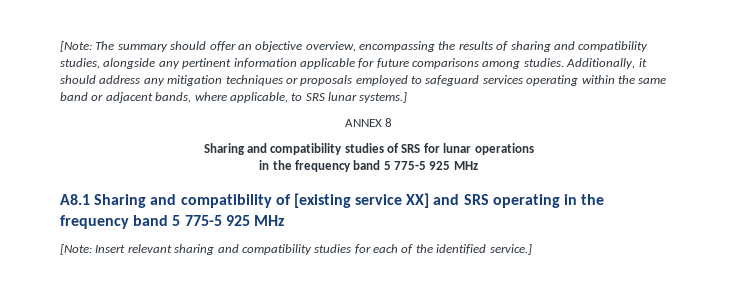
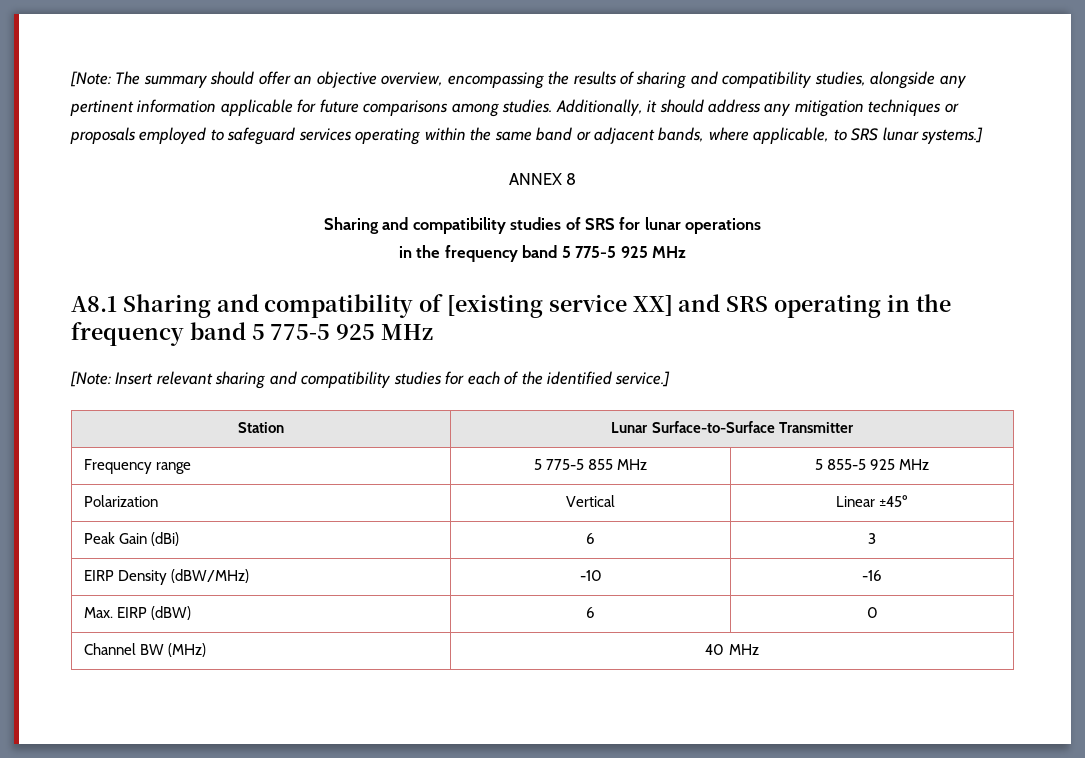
(532, 249) none -> [238,422,284,433] [611,421,854,433] [84,459,192,474] [533,459,648,470] [814,459,930,470] [84,495,159,507] [566,495,615,507] [835,495,909,507] [84,532,180,546] [586,533,595,544] [868,533,876,544] [84,569,250,585] [579,570,602,581] [862,570,882,581] [84,606,192,620] [586,607,595,618] [866,607,878,618] [84,643,207,657] [705,644,759,655] // Station | Lunar Surface-to-Surface Transmitter // Frequency range | 5 775-5 855 MHz | 5 855-5 925 MHz // Polarization | Vertical | Linear ±45º // Peak Gain (dBi) | 6 | 3 // EIRP Density (dBW/MHz) | -10 | -16 // Max. EIRP (dBW) | 6 | 0 // Channel BW (MHz) | 40 MHz

